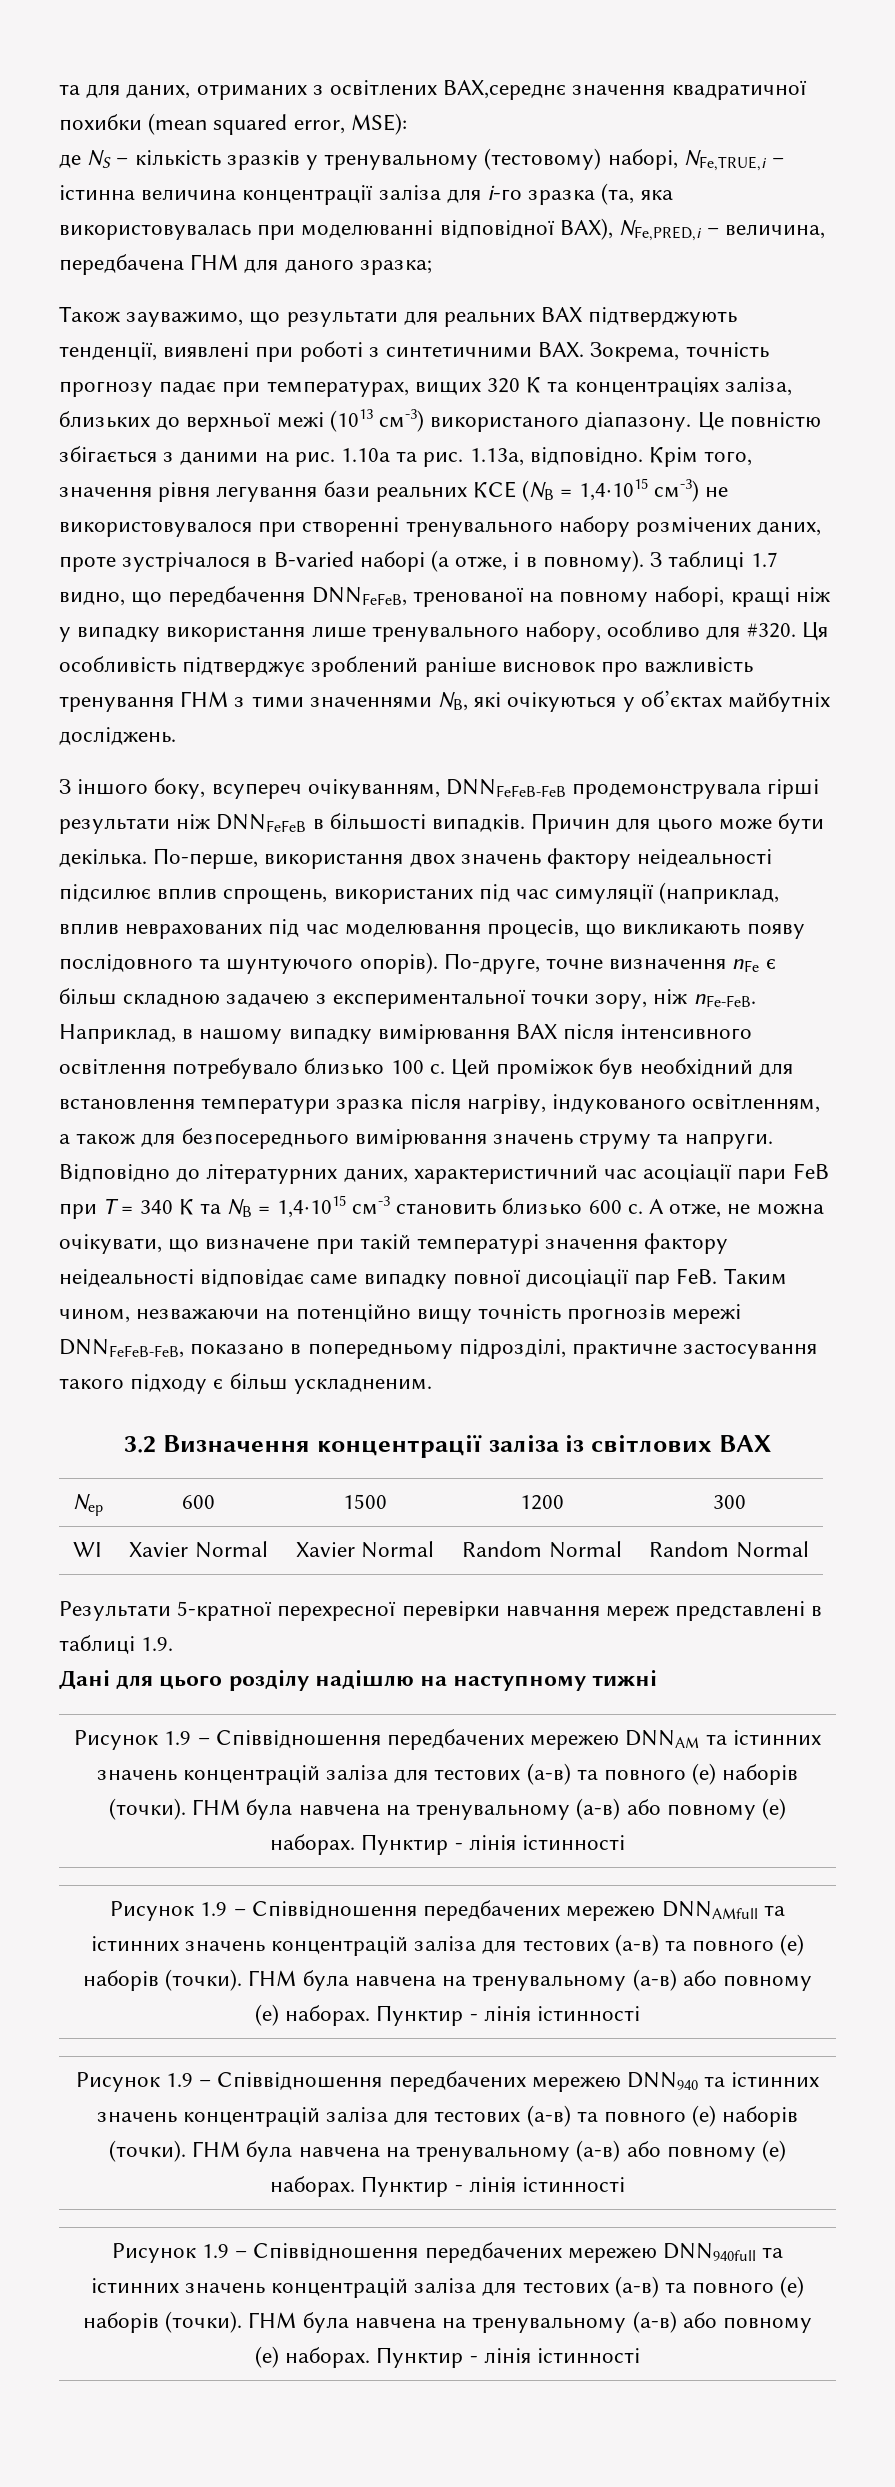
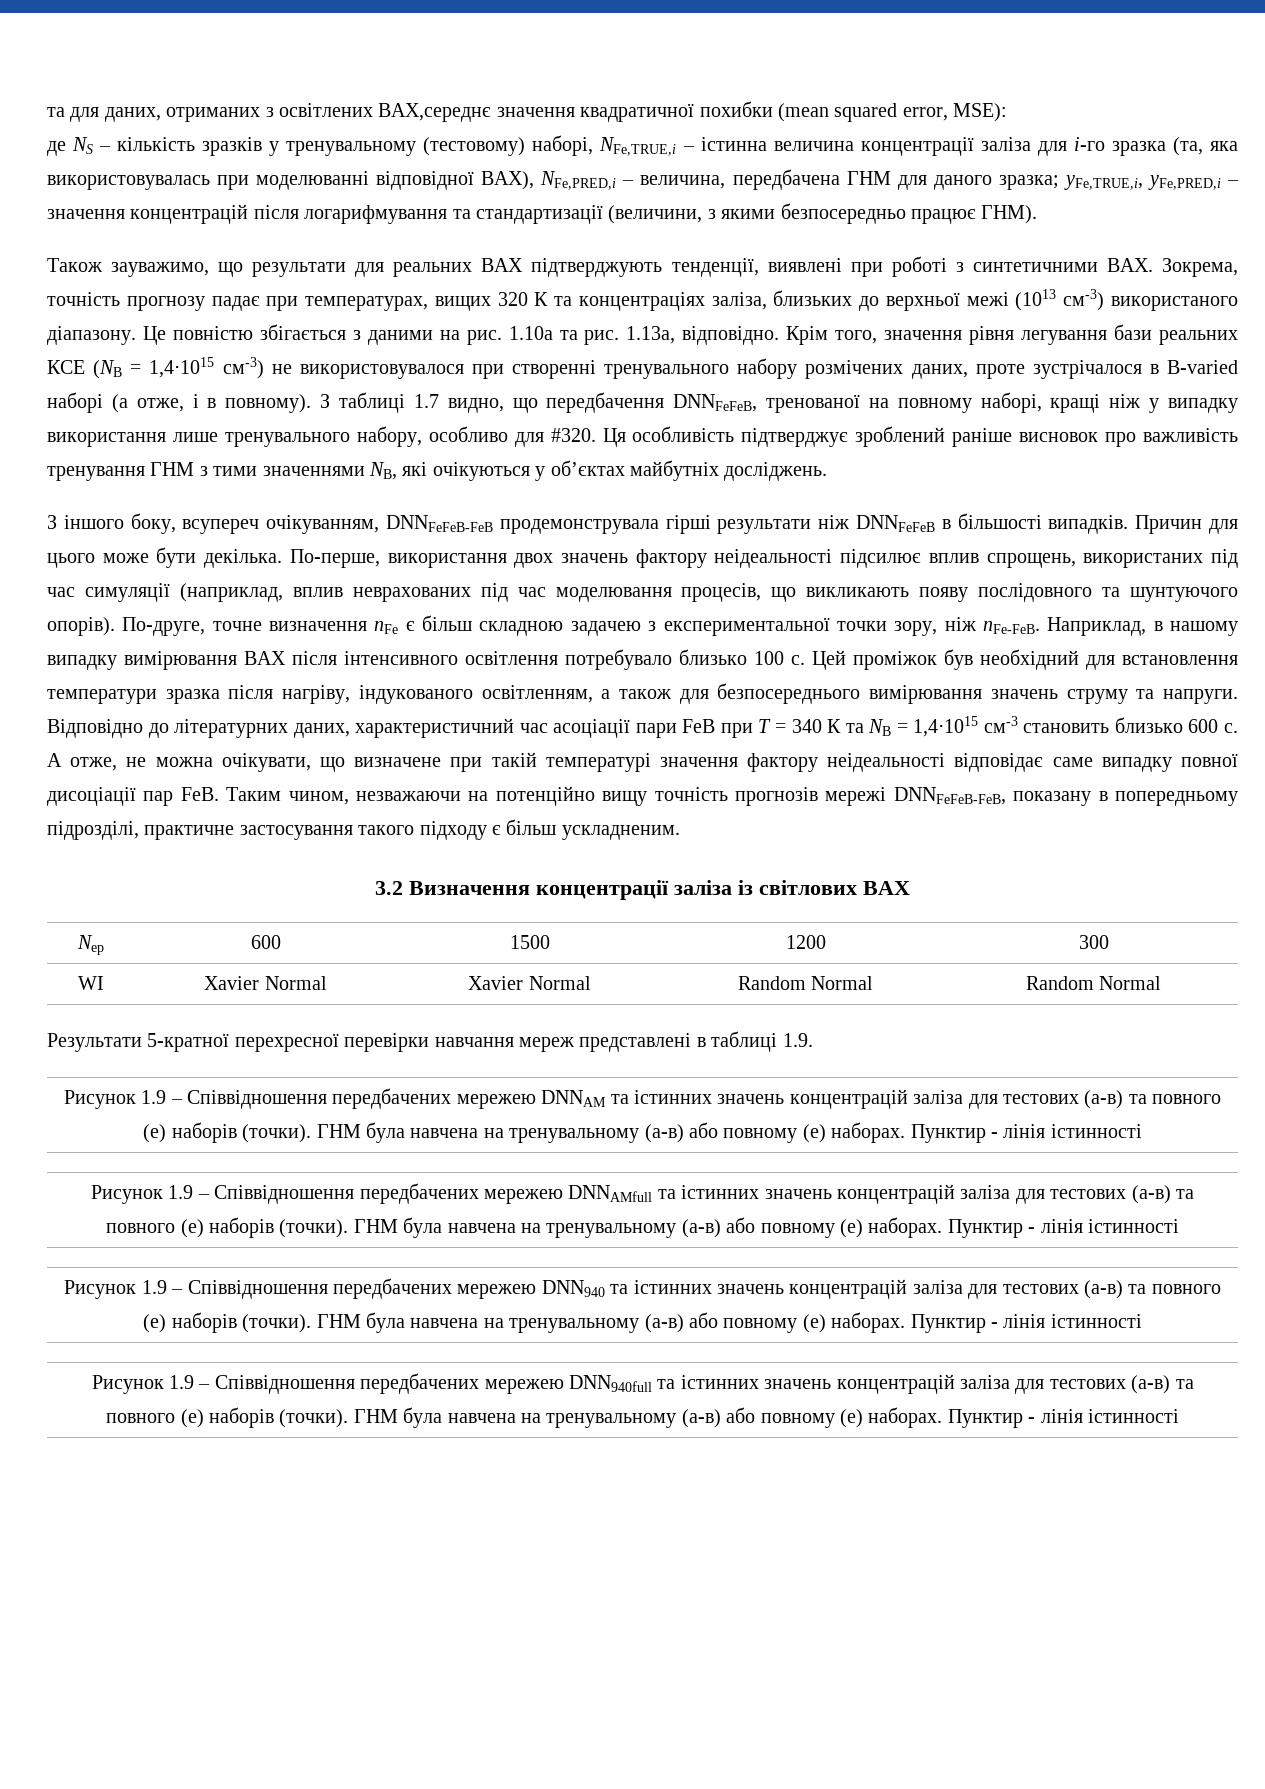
(432, 267) none -> [1063,175,1240,190] [47,203,1038,224] yFe,TRUE,і, yFe,PRED,і – значення концентрацій після логарифмування та стандартизації (величини, з якими безпосередньо працює ГНМ).
[190,1343,285,1354] показано -> [1013,791,1092,806] показану
[59,1670,658,1691] // Дані для цього розділу надішлю на наступному тижні -> (813, 1040) none

